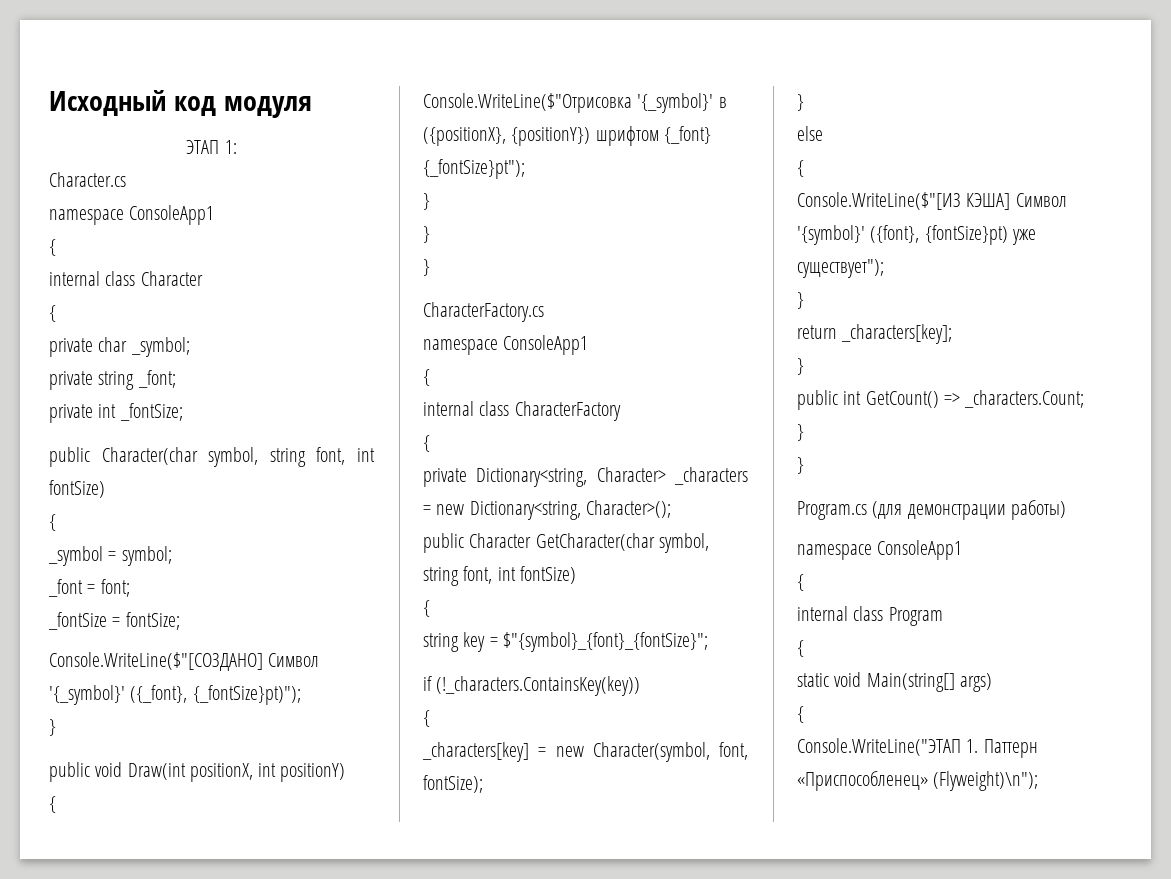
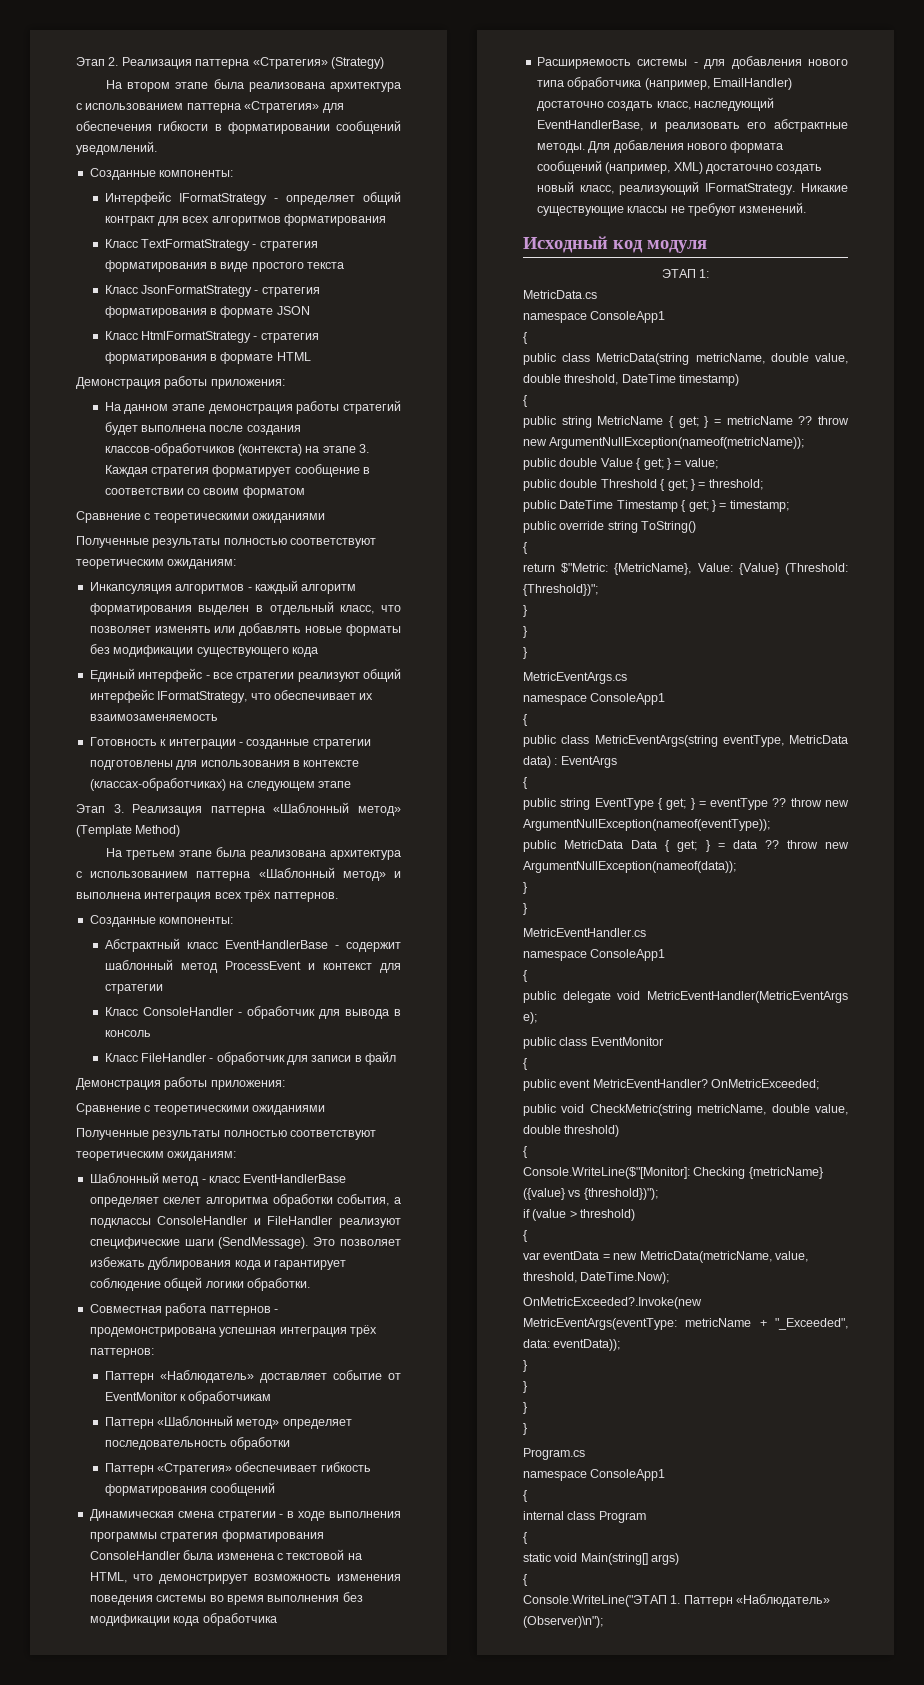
(49, 103) none -> [76,57,384,69] [106,79,401,92] [76,101,344,113] [76,120,401,134] [76,141,157,155] [89,168,234,180] [104,191,401,205] [104,214,387,226] [104,239,318,251] [104,260,345,272] [104,285,320,297] [104,306,310,318] [104,331,319,343] [104,352,311,364] [76,376,285,389] [104,400,401,414] [104,422,301,435] [104,443,370,456] [104,464,371,477] [104,486,305,498] [76,511,326,523] [76,536,377,548] [76,559,237,569] [89,580,357,594] [89,601,401,615] [89,623,401,636] [89,644,318,657] [89,668,401,682] [89,689,374,703] [89,714,218,721] [89,737,371,749] [89,760,360,770] [89,778,351,791] [76,802,401,816] [76,825,181,837] [106,847,401,860] [76,867,401,881] [76,890,338,902] [89,915,234,927] [104,938,401,952] [104,959,402,973] [104,984,163,994] [104,1006,401,1019] [104,1030,151,1037] [104,1051,397,1065] [76,1077,285,1090] [76,1103,326,1115] [76,1128,377,1140] [76,1151,237,1161] [89,1172,347,1186] [89,1194,401,1207] [89,1216,401,1228] [89,1237,401,1249] [89,1257,347,1270] [89,1277,310,1291] [89,1303,278,1316] [89,1325,377,1337] [89,1348,154,1358] [104,1370,401,1383] [104,1391,272,1404] [104,1415,352,1429] [104,1437,290,1450] [104,1462,371,1475] [104,1482,275,1496] [89,1509,401,1521] [89,1530,324,1542] [89,1549,362,1560] [89,1572,401,1584] [89,1592,363,1605] [89,1613,277,1626] [536,56,848,69] [536,77,792,90] [536,97,774,111] [536,119,848,132] [536,140,784,153] [536,160,823,174] [536,181,848,195] [536,202,807,216] Этап 2. Реализация паттерна «Стратегия» (Strategy) // На втором этапе была реализована архитектура с использованием паттерна «Стратегия» для обеспечения гибкости в форматировании сообщений уведомлений. // Созданные компоненты: // Интерфейс IFormatStrategy - определяет общий контракт для всех алгоритмов форматирования // Класс TextFormatStrategy - стратегия форматирования в виде простого текста // Класс JsonFormatStrategy - стратегия форматирования в формате JSON // Класс HtmlFormatStrategy - стратегия форматирования в формате HTML // Демонстрация работы приложения: // На данном этапе демонстрация работы стратегий будет выполнена после создания классов-обработчиков (контекста) на этапе 3. Каждая стратегия форматирует сообщение в соответствии со своим форматом // Сравнение с теоретическими ожиданиями // Полученные результаты полностью соответствуют теоретическим ожиданиям: // Инкапсуляция алгоритмов - каждый алгоритм форматирования выделен в отдельный класс, что позволяет изменять или добавлять новые форматы без модификации существующего кода // Единый интерфейс - все стратегии реализуют общий интерфейс IFormatStrategy, что обеспечивает их взаимозаменяемость // Готовность к интеграции - созданные стратегии подготовлены для использования в контексте (классах-обработчиках) на следующем этапе // Этап 3. Реализация паттерна «Шаблонный метод» (Template Method) // На третьем этапе была реализована архитектура с использованием паттерна «Шаблонный метод» и выполнена интеграция всех трёх паттернов. // Созданные компоненты: // Абстрактный класс EventHandlerBase - содержит шаблонный метод ProcessEvent и контекст для стратегии // Класс ConsoleHandler - обработчик для вывода в консоль // Класс FileHandler - обработчик для записи в файл // Демонстрация работы приложения: // Сравнение с теоретическими ожиданиями // Полученные результаты полностью соответствуют теоретическим ожиданиям: // Шаблонный метод - класс EventHandlerBase определяет скелет алгоритма обработки события, а подклассы ConsoleHandler и FileHandler реализуют специфические шаги (SendMessage). Это позволяет избежать дублирования кода и гарантирует соблюдение общей логики обработки. // Совместная работа паттернов - продемонстрирована успешная интеграция трёх паттернов: // Паттерн «Наблюдатель» доставляет событие от EventMonitor к обработчикам // Паттерн «Шаблонный метод» определяет последовательность обработки // Паттерн «Стратегия» обеспечивает гибкость форматирования сообщений // Динамическая смена стратегии - в ходе выполнения программы стратегия форматирования ConsoleHandler была изменена с текстовой на HTML, что демонстрирует возможность изменения поведения системы во время выполнения без модификации кода обработчика // Расширяемость системы - для добавления нового типа обработчика (например, EmailHandler) достаточно создать класс, наследующий EventHandlerBase, и реализовать его абстрактные методы. Для добавления нового формата сообщений (например, XML) достаточно создать новый класс, реализующий IFormatStrategy. Никакие существующие классы не требуют изменений. //
[49,172,126,187] [49,205,215,225] [49,239,56,256] [49,271,203,286] [49,305,56,322] [49,337,190,357] [49,370,176,390] [49,403,183,423] [49,447,375,467] [49,480,105,498] [49,514,56,531] [48,546,172,566] [48,579,130,597] [48,612,180,630] [49,652,320,671] [49,685,301,705] [49,719,56,736] [49,762,346,782] [49,796,56,813] [423,93,727,113] [423,126,711,146] [423,159,525,179] [423,193,430,210] [423,226,430,243] [423,259,430,276] [423,302,544,322] [423,335,589,355] [423,369,430,386] [423,401,621,421] [423,435,430,452] [423,467,748,487] [423,500,671,520] [423,533,709,553] [423,566,576,586] [423,600,430,617] [423,632,708,652] [423,676,641,696] [423,710,430,727] [422,742,748,762] [423,775,483,793] [797,94,804,111] [797,126,823,141] [797,160,804,177] [797,192,1067,210] [797,225,1036,245] [797,259,884,278] [797,292,804,309] [797,324,953,344] [797,358,804,375] [797,390,1085,410] Character.cs // namespace ConsoleApp1 // { // internal class Character // { // private char _symbol; // private string _font; // private int _fontSize; // public Character(char symbol, string font, int fontSize) // { // _symbol = symbol; // _font = font; // _fontSize = fontSize; // Console.WriteLine($"[СОЗДАНО] Символ '{_symbol}' ({_font}, {_fontSize}pt)"); // } // public void Draw(int positionX, int positionY) // { // Console.WriteLine($"Отрисовка '{_symbol}' в ({positionX}, {positionY}) шрифтом {_font} {_fontSize}pt"); // } // } // } // CharacterFactory.cs // namespace ConsoleApp1 // { // internal class CharacterFactory // { // private Dictionary<string, Character> _characters = new Dictionary<string, Character>(); // public Character GetCharacter(char symbol, string font, int fontSize) // { // string key = $"{symbol}_{font}_{fontSize}"; // if (!_characters.ContainsKey(key)) // { // _characters[key] = new Character(symbol, font, fontSize); // } // else // { // Console.WriteLine($"[ИЗ КЭША] Символ '{symbol}' ({font}, {fontSize}pt) уже существует"); // } // return _characters[key]; // } // public int GetCount() => _characters.Count; -> [523,290,597,299] [523,311,666,323] [523,332,527,344] [523,353,848,365] [523,374,740,386] [523,395,527,407] [523,416,849,428] [523,437,805,449] [523,458,718,470] [523,479,763,491] [523,500,789,512] [523,521,697,533] [523,542,527,554] [523,563,848,575] [523,584,598,596] [523,605,527,617] [523,626,527,638] [523,647,527,659] [523,672,627,684] [523,693,666,705] [523,714,527,726] [523,735,848,747] [523,756,617,768] [523,777,527,789] [523,798,850,810] [523,819,770,831] [523,840,849,852] [523,861,736,873] [523,882,527,894] [523,903,527,915] [523,928,646,937] [523,949,666,961] [523,970,527,982] [523,991,848,1003] [523,1012,537,1024] [523,1037,663,1049] [523,1058,527,1070] [523,1079,820,1091] [523,1104,848,1116] [523,1125,620,1137] [523,1146,527,1158] [523,1167,823,1179] [523,1188,658,1200] [523,1209,636,1221] [523,1230,527,1242] [523,1251,808,1263] [523,1272,670,1284] [523,1297,702,1309] [523,1318,848,1330] [523,1339,621,1351] [523,1360,527,1372] [523,1381,527,1393] MetricData.cs // namespace ConsoleApp1 // { // public class MetricData(string metricName, double value, double threshold, DateTime timestamp) // { // public string MetricName { get; } = metricName ?? throw new ArgumentNullException(nameof(metricName)); // public double Value { get; } = value; // public double Threshold { get; } = threshold; // public DateTime Timestamp { get; } = timestamp; // public override string ToString() // { // return $"Metric: {MetricName}, Value: {Value} (Threshold: {Threshold})"; // } // } // } // MetricEventArgs.cs // namespace ConsoleApp1 // { // public class MetricEventArgs(string eventType, MetricData data) : EventArgs // { // public string EventType { get; } = eventType ?? throw new ArgumentNullException(nameof(eventType)); // public MetricData Data { get; } = data ?? throw new ArgumentNullException(nameof(data)); // } // } // MetricEventHandler.cs // namespace ConsoleApp1 // { // public delegate void MetricEventHandler(MetricEventArgs e); // public class EventMonitor // { // public event MetricEventHandler? OnMetricExceeded; // public void CheckMetric(string metricName, double value, double threshold) // { // Console.WriteLine($"[Monitor]: Checking {metricName} ({value} vs {threshold})"); // if (value > threshold) // { // var eventData = new MetricData(metricName, value, threshold, DateTime.Now); // OnMetricExceeded?.Invoke(new MetricEventArgs(eventType: metricName + "_Exceeded", data: eventData)); // } // }
[872,500,1066,520] (для демонстрации работы) -> (585, 1454) none
[797,771,1039,791] «Приспособленец» (Flyweight)\n"); -> [736,1594,831,1607] [523,1616,603,1628] «Наблюдатель» (Observer)\n");

